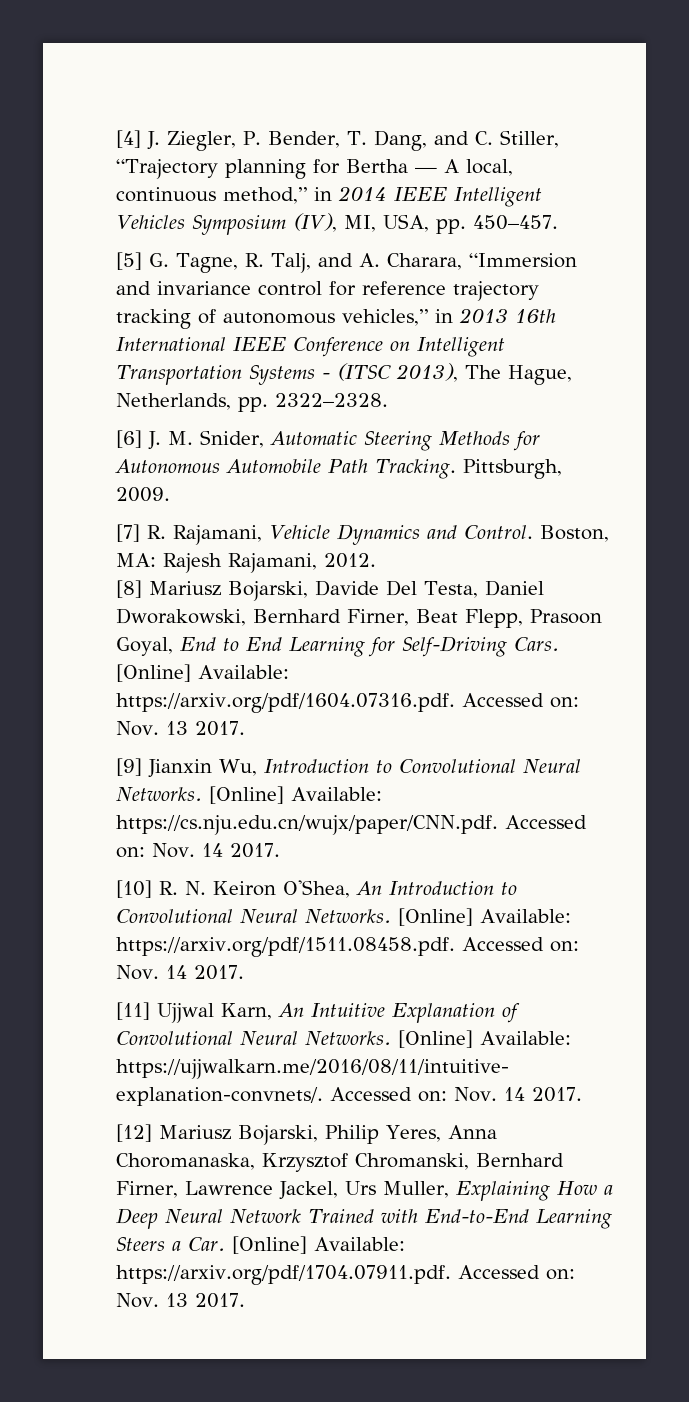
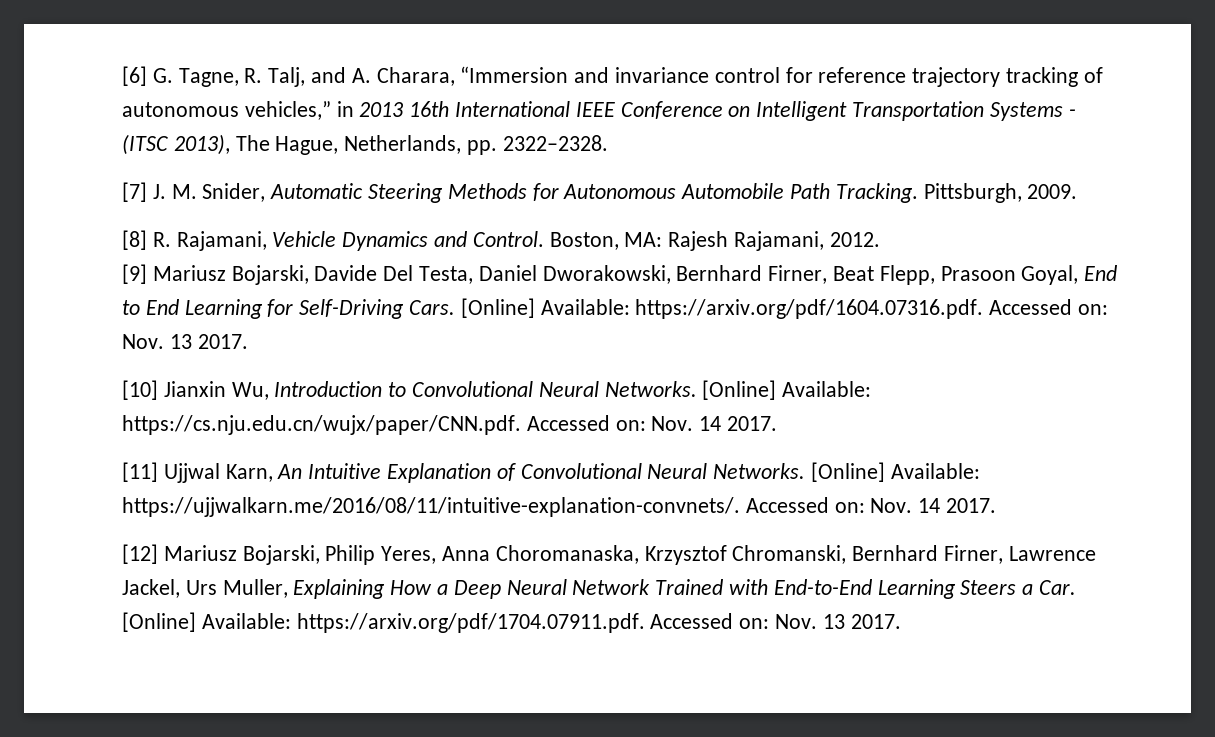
[116,130,560,151] [116,159,514,179] [116,186,543,207] [116,213,559,235] [116,252,143,270] [4] J. Ziegler, P. Bender, T. Dang, and C. Stiller, “Trajectory planning for Bertha — A local, continuous method,” in 2014 IEEE Intelligent Vehicles Symposium (IV), MI, USA, pp. 450–457. // [5] -> [121,66,147,86] [6]
[116,430,143,448] [6] -> [121,182,147,202] [7]
[116,524,141,542] [7] -> [121,230,147,250] [8]
[116,580,143,598] [8] -> [121,264,147,284] [9]
[116,758,143,776] [9] -> [121,380,158,400] [10]
[116,880,518,898] [116,908,572,926] [116,937,580,957] [116,965,245,980] // [10] R. N. Keiron O'Shea, An Introduction to Convolutional Neural Networks. [Online] Available: https://arxiv.org/pdf/1511.08458.pdf. Accessed on: Nov. 14 2017. -> (777, 423) none

